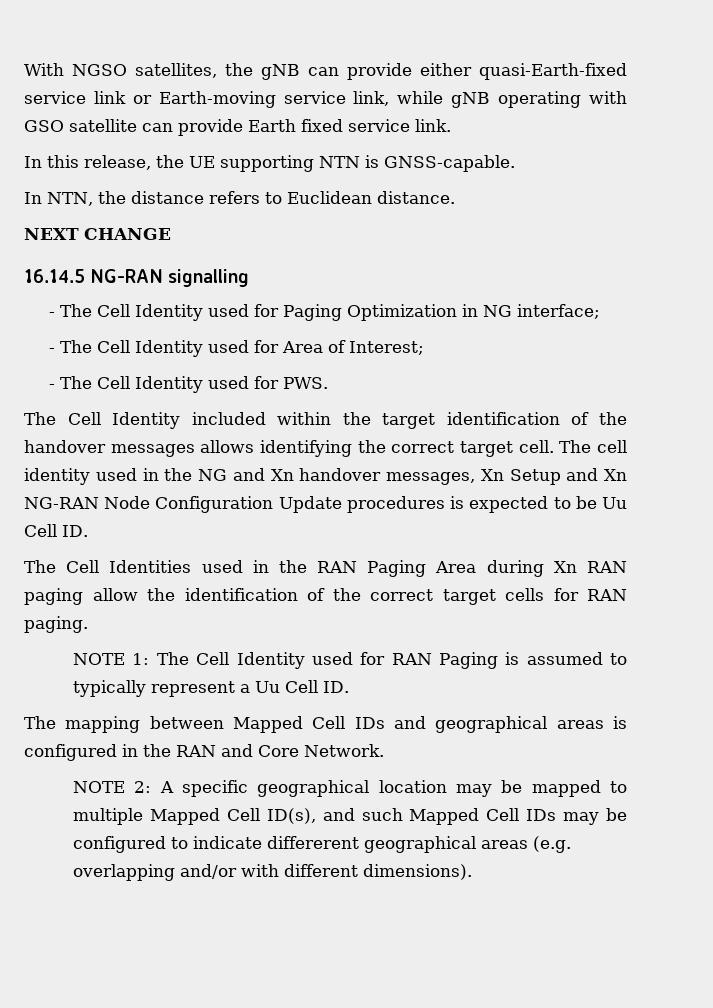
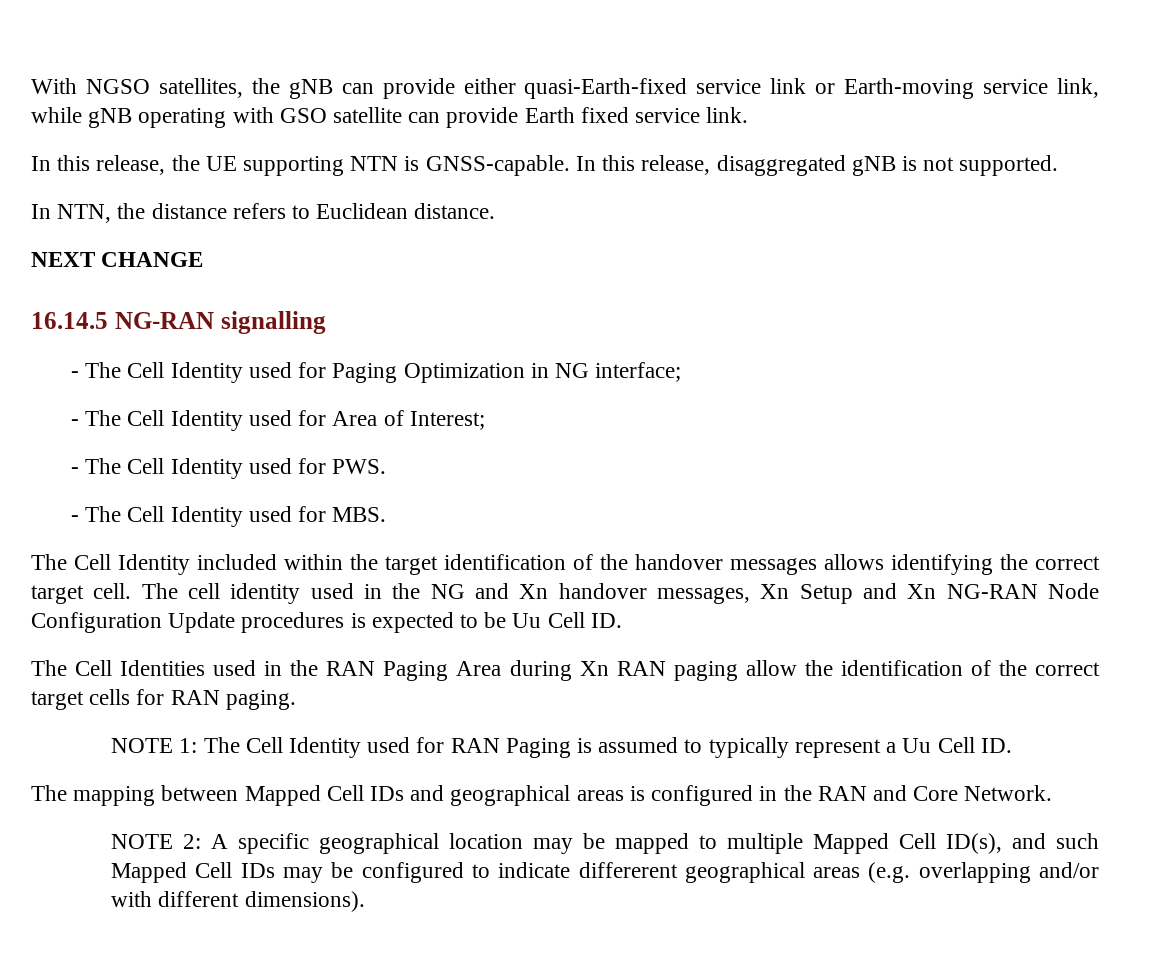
(515, 163) none -> [575,155,1059,176] In this release, disaggregated gNB is not supported.
(328, 383) none -> [71,506,387,527] // - The Cell Identity used for MBS.

